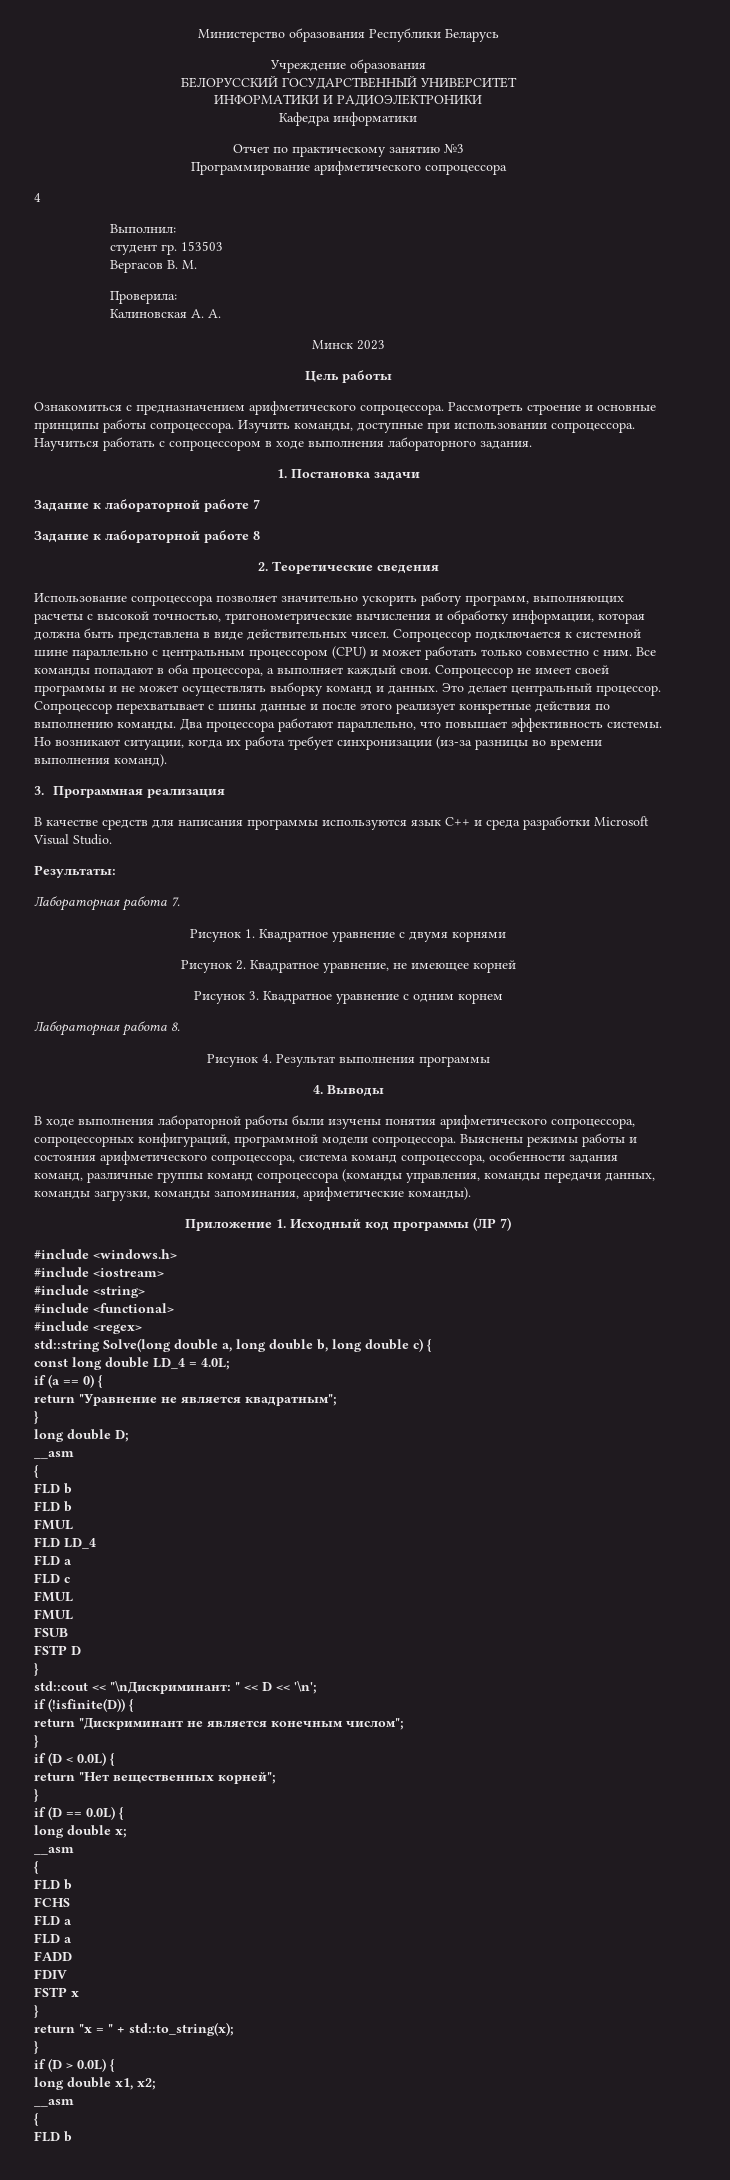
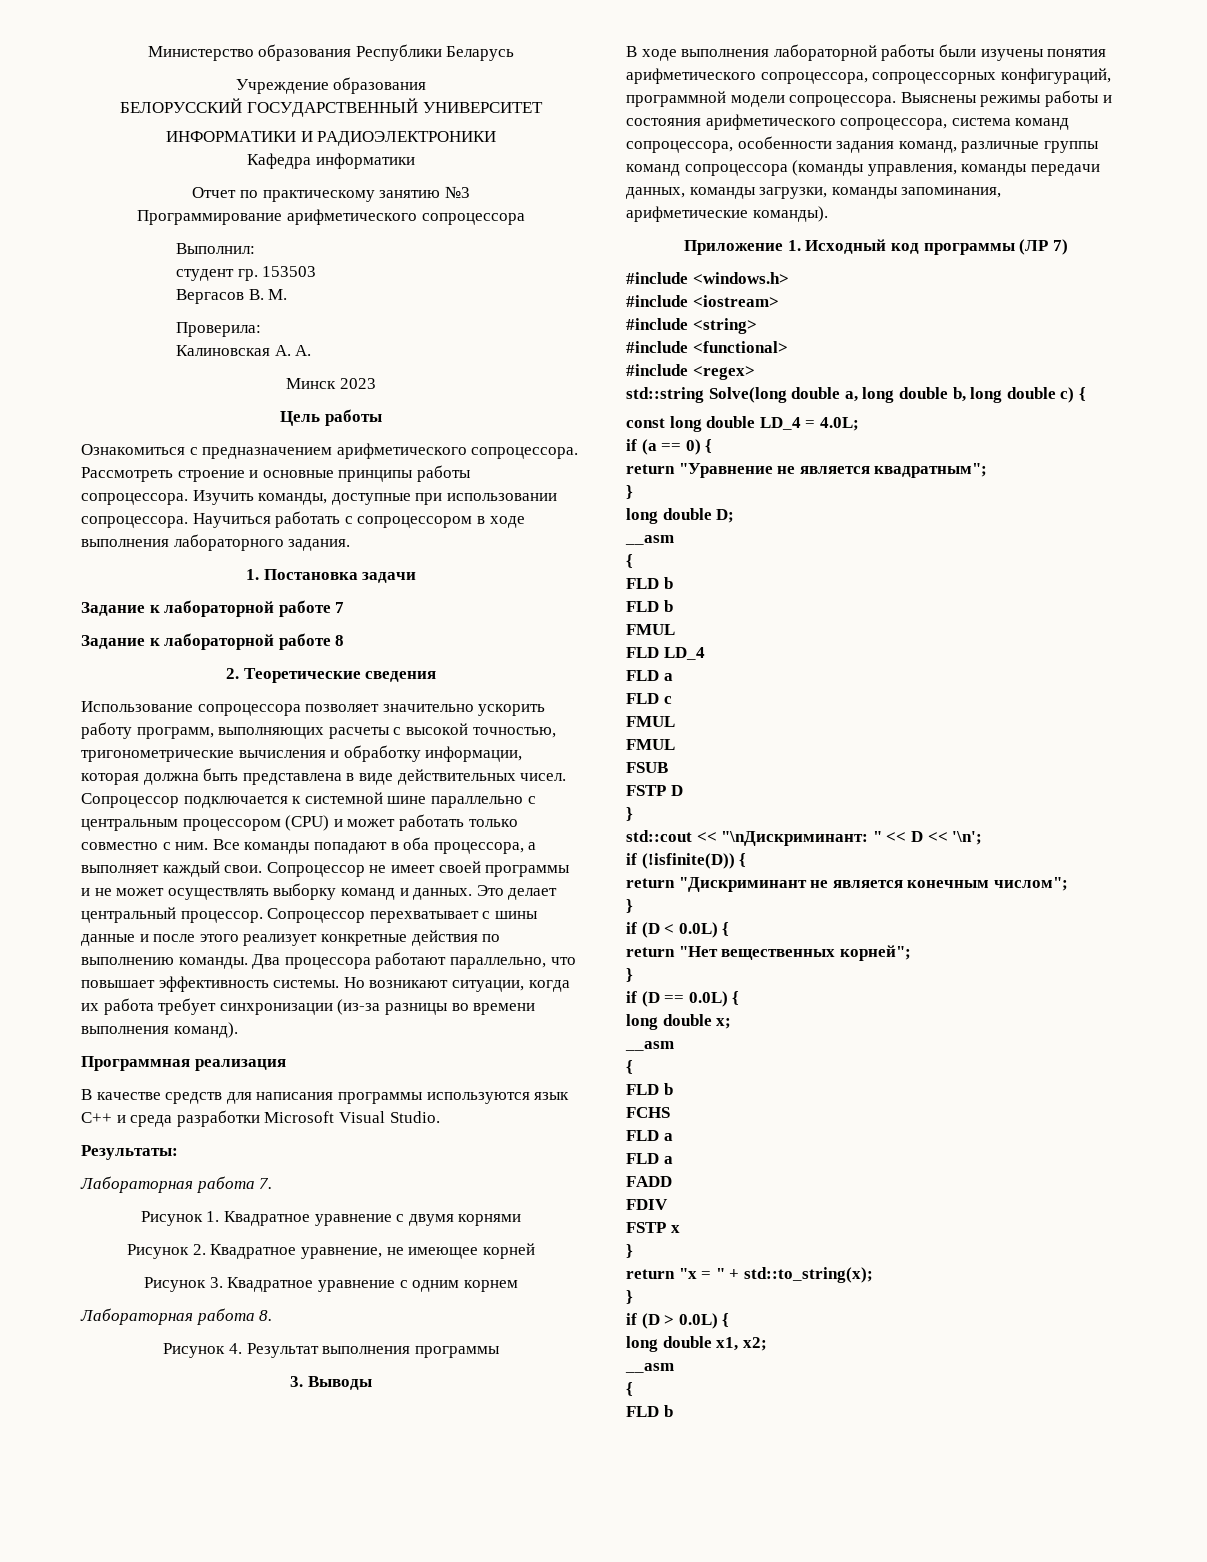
[34,193,41,202] // 4 -> (525, 219) none
[34,786,44,795] 3. -> (238, 1030) none
[312,1085,323,1094] 4. -> [290,1376,304,1387] 3.

